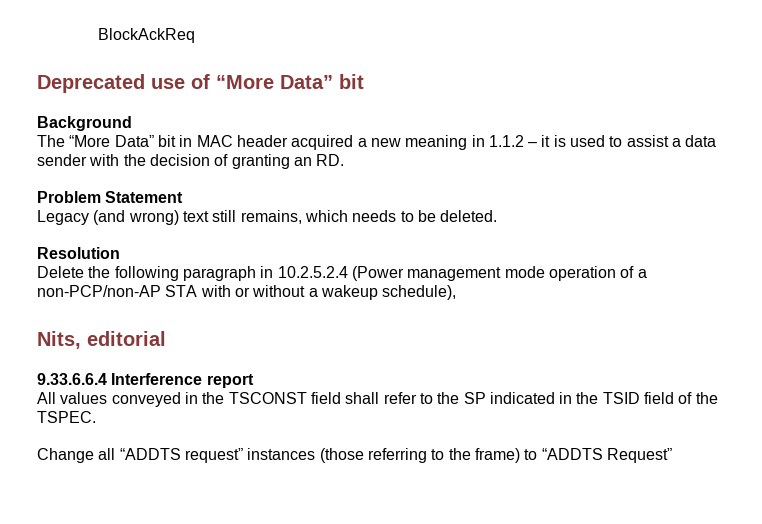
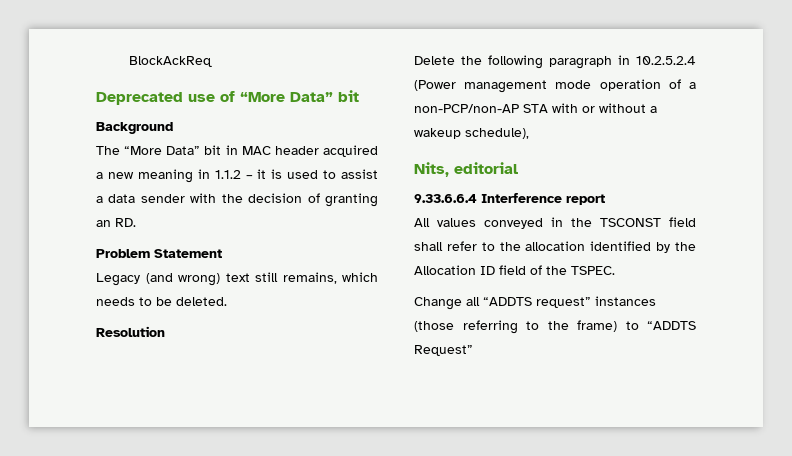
[463,392,640,404] SP indicated in the TSID -> [525,241,696,253] [414,265,495,275] allocation identified by the Allocation ID

